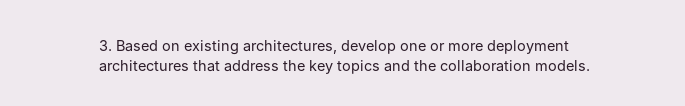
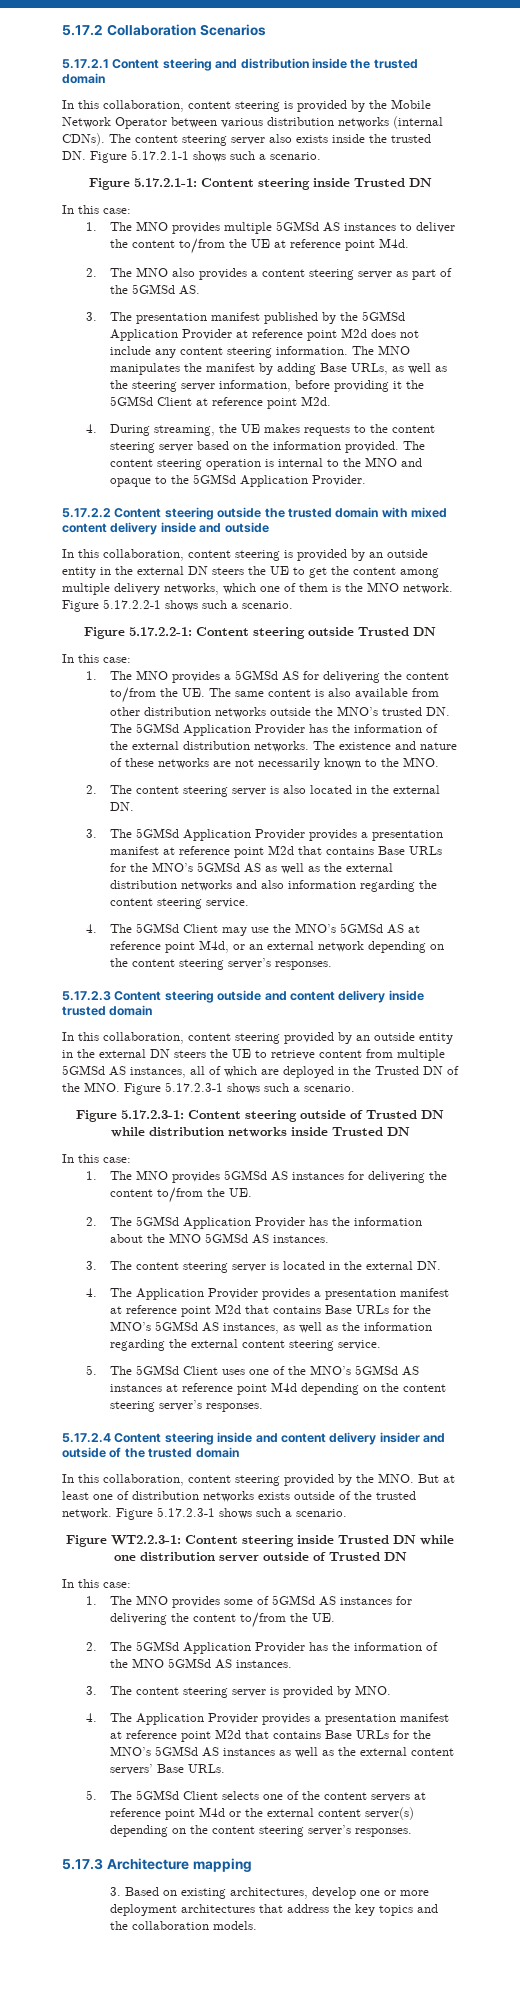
(98, 45) none -> [62,24,266,36] [62,58,418,71] [62,73,105,84] [62,99,431,112] [62,116,443,129] [62,133,431,146] [62,150,321,163] [88,178,432,190] [62,205,131,214] [86,221,456,234] [110,238,410,254] [86,267,453,280] [110,284,201,295] [86,311,406,324] [110,328,420,341] [110,345,411,358] [110,363,448,375] [110,380,425,392] [110,396,332,409] [86,424,436,436] [110,441,426,453] [110,457,423,470] [110,474,367,487] [62,507,447,520] [62,522,269,535] [62,549,428,561] [62,566,439,578] [62,582,453,595] [62,599,293,612] [84,627,436,639] [62,654,131,663] [86,670,450,683] [110,687,440,703] [110,706,451,718] [110,723,439,736] [110,741,458,752] [110,757,440,770] [86,785,441,797] [110,802,135,811] [86,828,444,841] [110,845,443,858] [110,862,394,874] [110,880,438,892] [110,898,250,909] [86,923,421,936] [110,940,445,953] [110,958,333,970] [62,990,424,1003] [62,1005,153,1016] [62,1032,453,1044] [62,1049,445,1061] [62,1065,459,1078] [62,1082,355,1095] [76,1110,444,1122] [110,1127,410,1137] [62,1154,131,1163] [86,1170,448,1183] [110,1187,253,1203] [86,1216,423,1229] [110,1233,330,1244] [86,1261,442,1273] [86,1288,450,1300] [110,1304,432,1317] [110,1321,433,1334] [110,1339,382,1351] [86,1365,420,1376] [110,1382,447,1395] [110,1400,264,1412] [62,1432,445,1445] [62,1447,239,1458] [62,1473,455,1486] [62,1491,416,1502] [62,1507,347,1520] [66,1535,454,1547] [113,1552,407,1562] [62,1579,131,1588] [86,1595,413,1608] [110,1612,336,1628] [86,1641,439,1654] [110,1658,293,1669] [86,1685,392,1698] [86,1713,450,1725] [110,1729,432,1742] [110,1746,455,1758] [110,1764,226,1775] [86,1790,427,1802] [110,1807,415,1820] [110,1825,413,1837] [62,1858,252,1872] 5.17.2 Collaboration Scenarios // 5.17.2.1 Content steering and distribution inside the trusted domain // In this collaboration, content steering is provided by the Mobile Network Operator between various distribution networks (internal CDNs). The content steering server also exists inside the trusted DN. Figure 5.17.2.1-1 shows such a scenario. // Figure 5.17.2.1-1: Content steering inside Trusted DN // In this case: // 1. The MNO provides multiple 5GMSd AS instances to deliver the content to/from the UE at reference point M4d. // 2. The MNO also provides a content steering server as part of the 5GMSd AS. // 3. The presentation manifest published by the 5GMSd Application Provider at reference point M2d does not include any content steering information. The MNO manipulates the manifest by adding Base URLs, as well as the steering server information, before providing it the 5GMSd Client at reference point M2d. // 4. During streaming, the UE makes requests to the content steering server based on the information provided. The content steering operation is internal to the MNO and opaque to the 5GMSd Application Provider. // 5.17.2.2 Content steering outside the trusted domain with mixed content delivery inside and outside // In this collaboration, content steering is provided by an outside entity in the external DN steers the UE to get the content among multiple delivery networks, which one of them is the MNO network. Figure 5.17.2.2-1 shows such a scenario. // Figure 5.17.2.2-1: Content steering outside Trusted DN // In this case: // 1. The MNO provides a 5GMSd AS for delivering the content to/from the UE. The same content is also available from other distribution networks outside the MNO’s trusted DN. The 5GMSd Application Provider has the information of the external distribution networks. The existence and nature of these networks are not necessarily known to the MNO. // 2. The content steering server is also located in the external DN. // 3. The 5GMSd Application Provider provides a presentation manifest at reference point M2d that contains Base URLs for the MNO’s 5GMSd AS as well as the external distribution networks and also information regarding the content steering service. // 4. The 5GMSd Client may use the MNO’s 5GMSd AS at reference point M4d, or an external network depending on the content steering server’s responses. // 5.17.2.3 Content steering outside and content delivery inside trusted domain // In this collaboration, content steering provided by an outside entity in the external DN steers the UE to retrieve content from multiple 5GMSd AS instances, all of which are deployed in the Trusted DN of the MNO. Figure 5.17.2.3-1 shows such a scenario. // Figure 5.17.2.3-1: Content steering outside of Trusted DN while distribution networks inside Trusted DN // In this case: // 1. The MNO provides 5GMSd AS instances for delivering the content to/from the UE. // 2. The 5GMSd Application Provider has the information about the MNO 5GMSd AS instances. // 3. The content steering server is located in the external DN. // 4. The Application Provider provides a presentation manifest at reference point M2d that contains Base URLs for the MNO’s 5GMSd AS instances, as well as the information regarding the external content steering service. // 5. The 5GMSd Client uses one of the MNO’s 5GMSd AS instances at reference point M4d depending on the content steering server’s responses. // 5.17.2.4 Content steering inside and content delivery insider and outside of the trusted domain // In this collaboration, content steering provided by the MNO. But at least one of distribution networks exists outside of the trusted network. Figure 5.17.2.3-1 shows such a scenario. // Figure WT2.2.3-1: Content steering inside Trusted DN while one distribution server outside of Trusted DN // In this case: // 1. The MNO provides some of 5GMSd AS instances for delivering the content to/from the UE. // 2. The 5GMSd Application Provider has the information of the MNO 5GMSd AS instances. // 3. The content steering server is provided by MNO. // 4. The Application Provider provides a presentation manifest at reference point M2d that contains Base URLs for the MNO’s 5GMSd AS instances as well as the external content servers’ Base URLs. // 5. The 5GMSd Client selects one of the content servers at reference point M4d or the external content server(s) depending on the content steering server’s responses. // 5.17.3 Architecture mapping //

